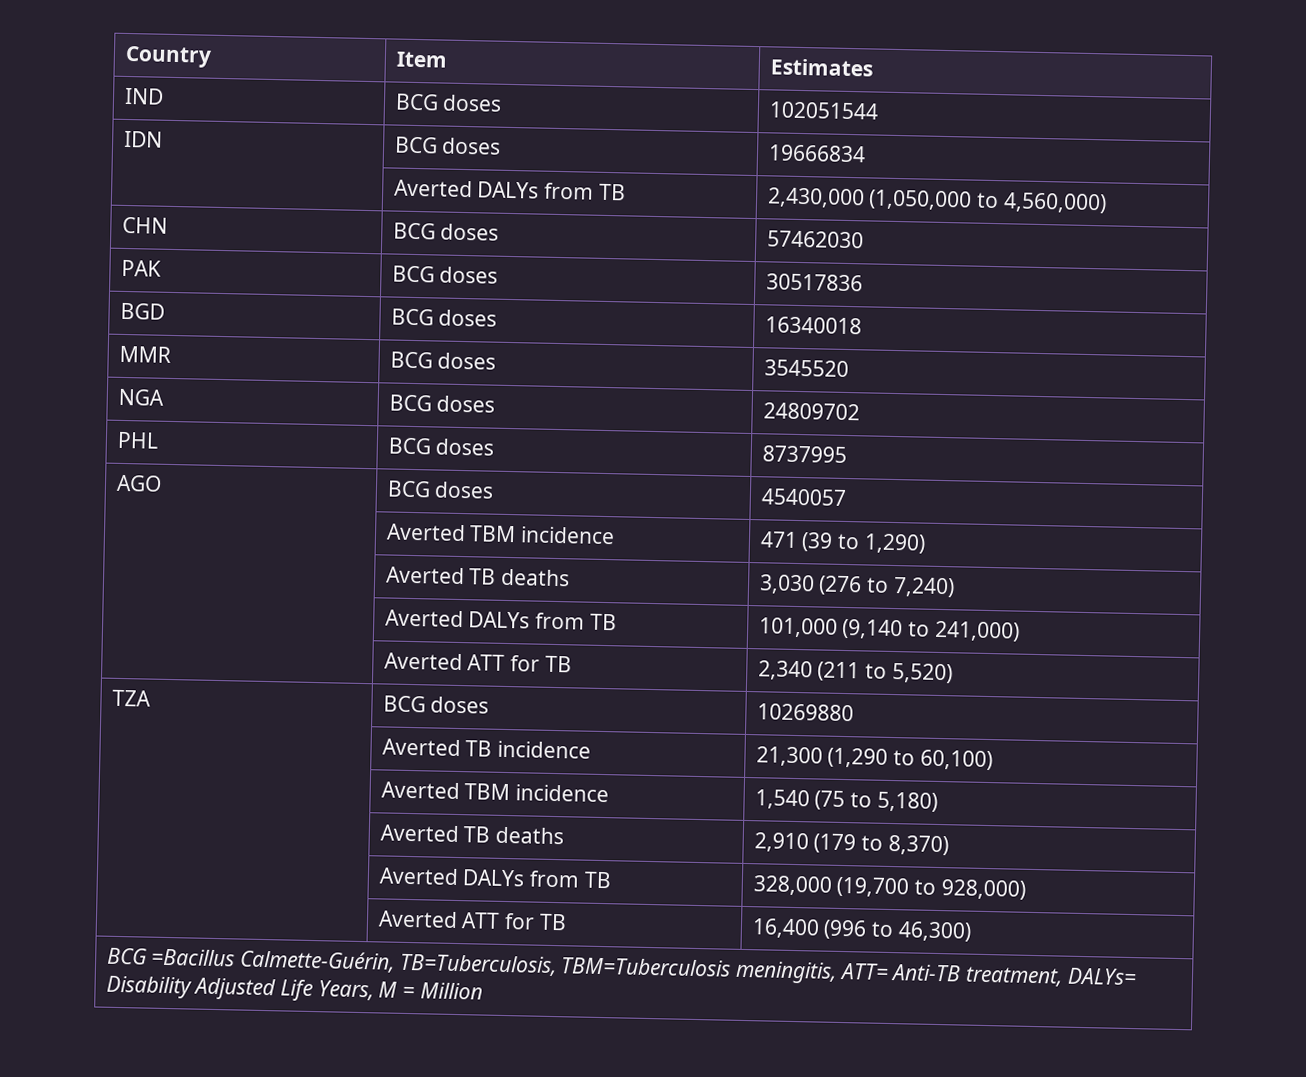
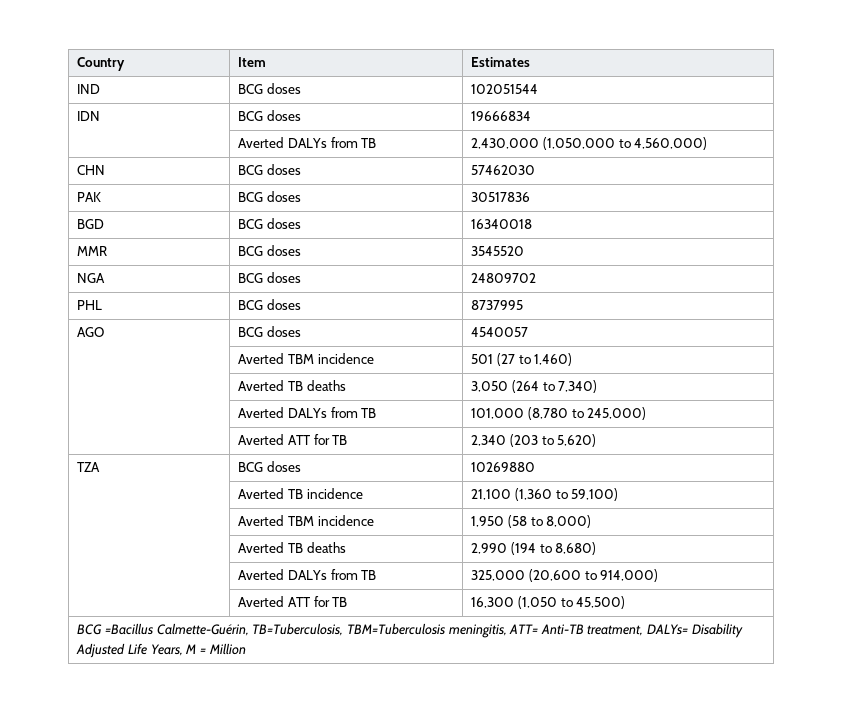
[759,531,926,554] [385,566,571,587] [758,574,955,598] 471 (39 to 1,290) // | Averted TB deaths | 3,030 (276 to 7,240) -> [471,353,573,366] [238,380,346,391] [471,380,598,393] 501 (27 to 1,460) // | Averted TB deaths | 3,050 (264 to 7,340)
[841,618,1020,642] (9,140 to 241,000) -> [528,407,647,420] (8,780 to 245,000)
[817,661,953,684] (211 to 5,520) -> [510,434,597,447] (203 to 5,620)
[755,746,993,771] [380,781,610,803] [754,789,938,812] [379,824,565,845] [753,832,949,856] [378,867,612,889] [752,875,1026,900] [377,910,567,931] [751,918,972,942] 21,300 (1,290 to 60,100) // | Averted TBM incidence | 1,540 (75 to 5,180) // | Averted TB deaths | 2,910 (179 to 8,370) // | Averted DALYs from TB | 328,000 (19,700 to 928,000) // | Averted ATT for TB | 16,400 (996 to 46,300) -> [471,488,619,501] [238,515,374,526] [471,515,592,528] [238,542,346,553] [471,542,597,555] [238,569,377,580] [471,569,659,582] [238,596,348,607] [471,596,626,609] 21,100 (1,360 to 59,100) // | Averted TBM incidence | 1,950 (58 to 8,000) // | Averted TB deaths | 2,990 (194 to 8,680) // | Averted DALYs from TB | 325,000 (20,600 to 914,000) // | Averted ATT for TB | 16,300 (1,050 to 45,500)

